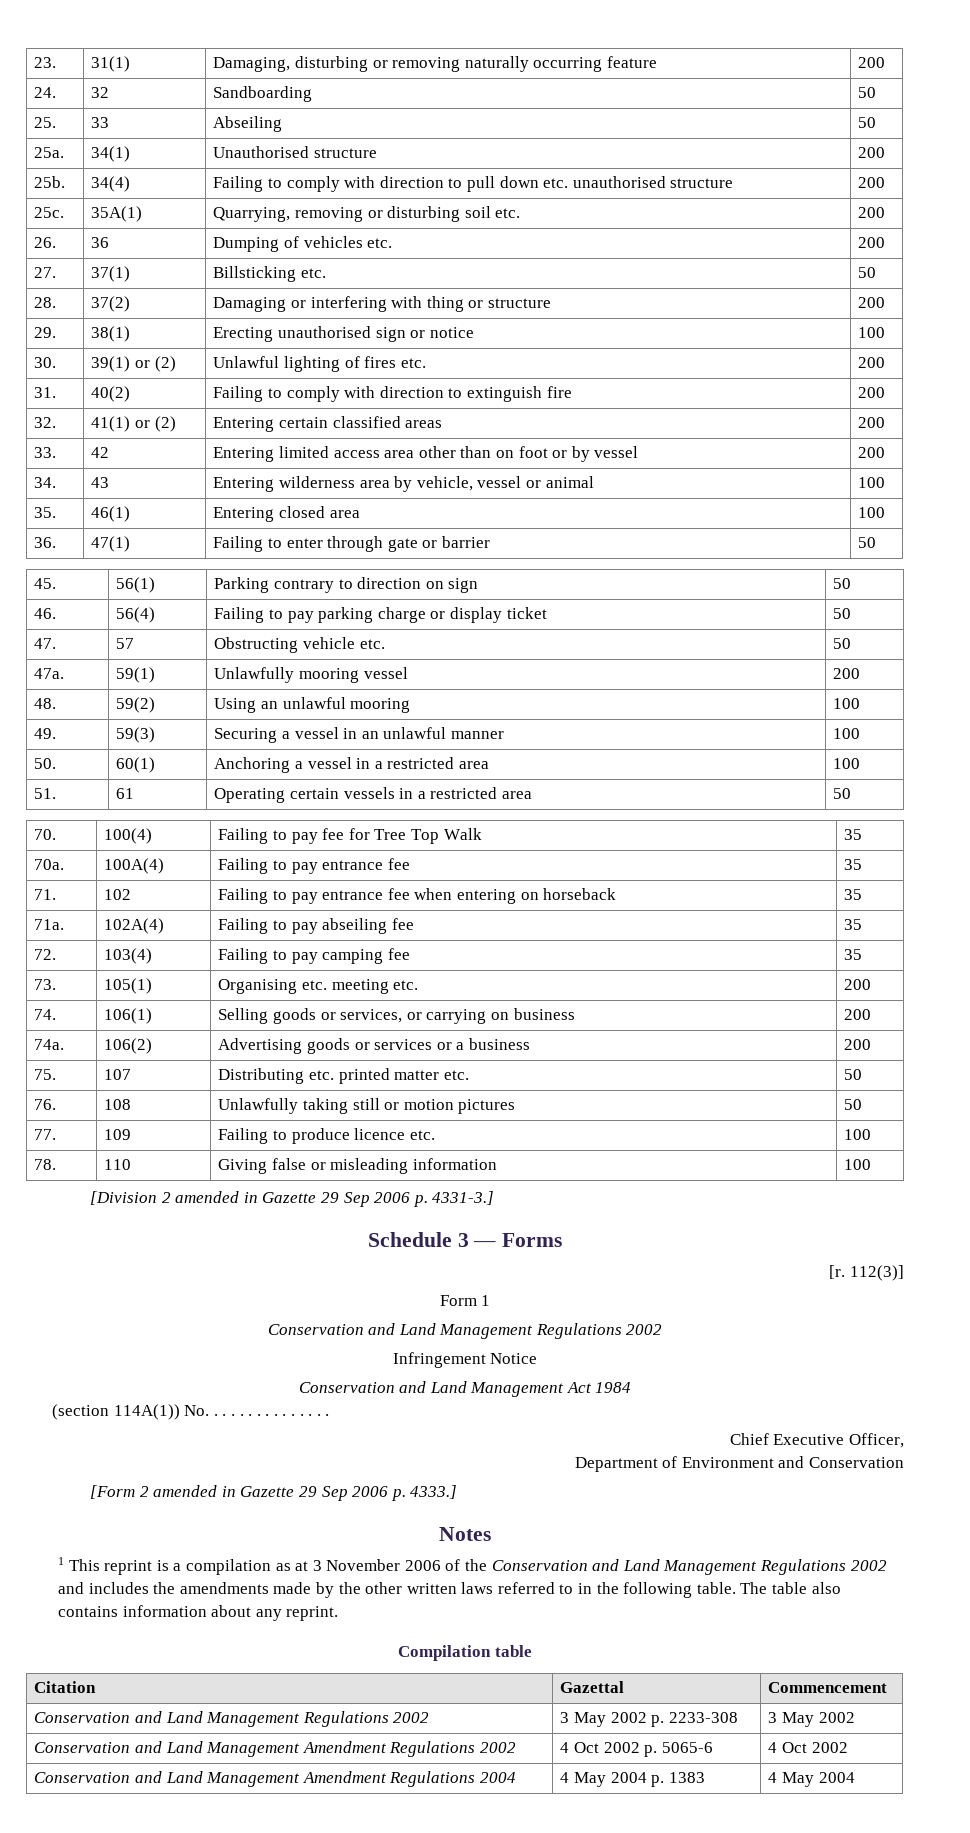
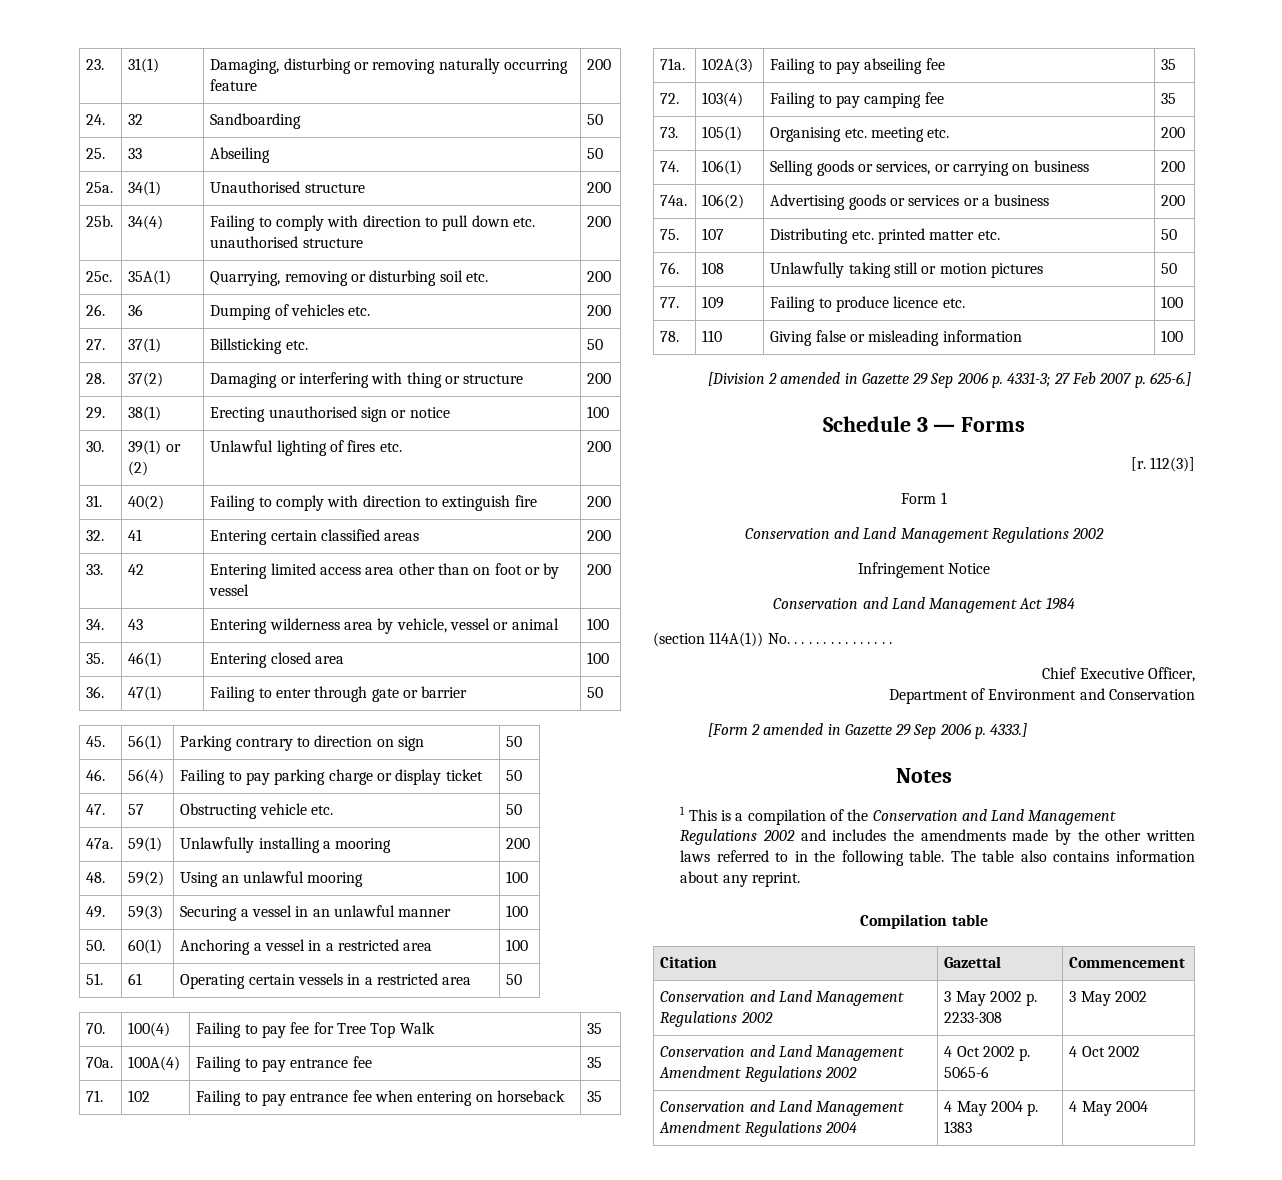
[91,416,176,432] 41(1) or (2) -> [128,529,143,541] 41
[299,667,408,683] mooring vessel -> [258,837,392,853] installing a mooring
[104,918,165,934] 102A(4) -> [702,58,754,73] 102A(3)
[432,1191,495,1205] 4331-3.] -> [1007,372,1192,388] 4331-3; 27 Feb 2007 p. 625-6.]
[104,1560,153,1575] reprint -> (717, 815) none
[275,1559,441,1571] as at 3 November 2006 -> (826, 817) none

